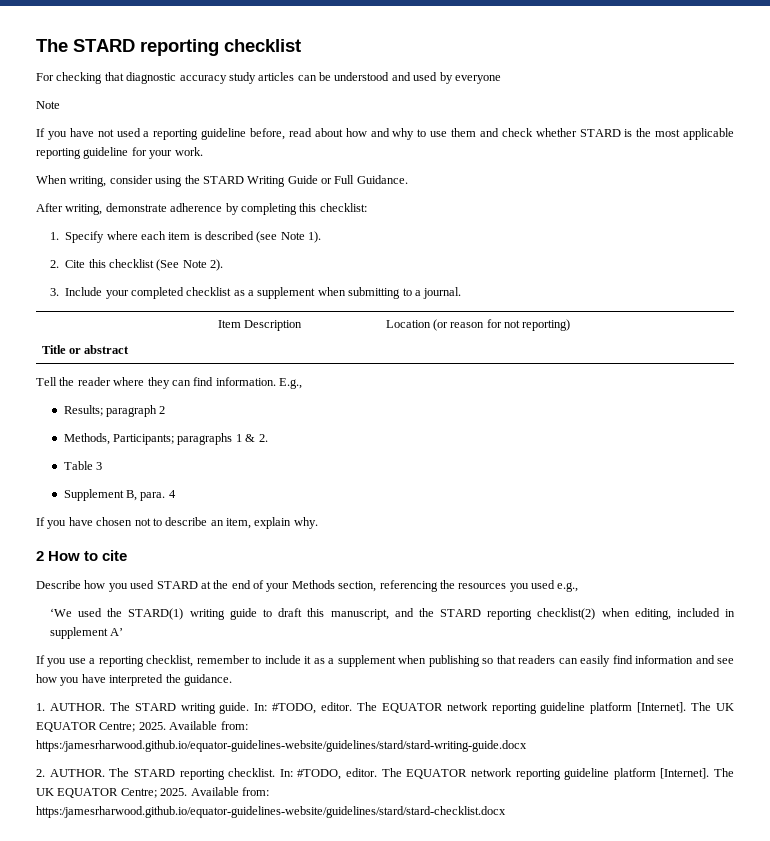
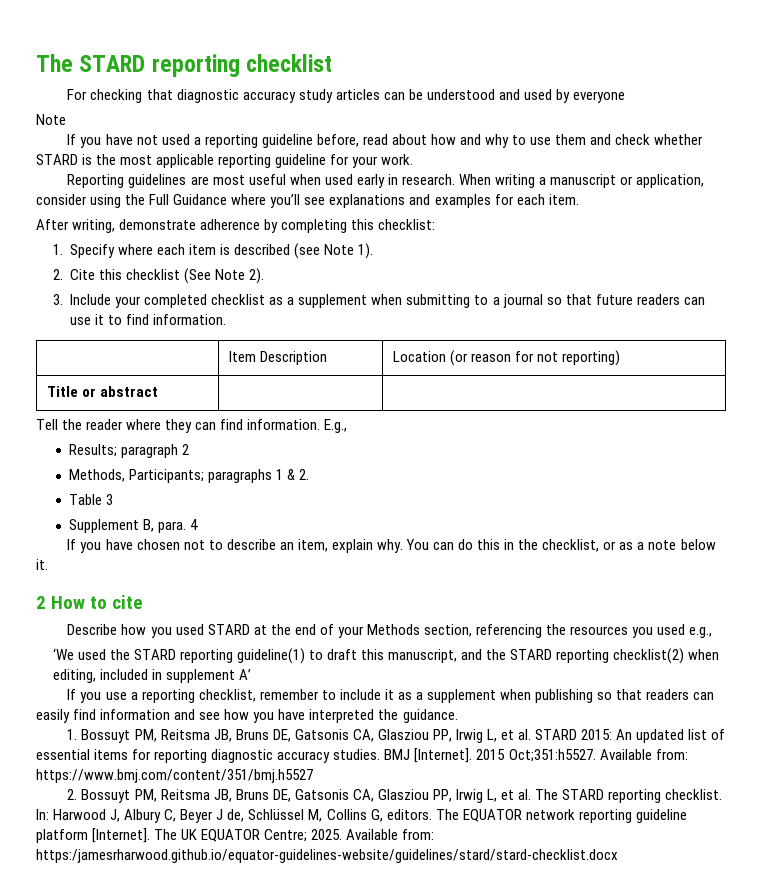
[36,175,408,187] When writing, consider using the STARD Writing Guide or Full Guidance. -> [67,174,705,188] [36,194,579,208] Reporting guidelines are most useful when used early in research. When writing a manuscript or application, consider using the Full Guidance where you’ll see explanations and examples for each item.
[423,287,462,299] journal. -> [502,294,705,308] [70,314,227,325] journal so that future readers can use it to find information.
(318, 523) none -> [405,539,716,552] [36,559,48,570] You can do this in the checklist, or as a note below it.
[128,608,257,620] STARD(1) writing guide -> [133,648,305,664] STARD reporting guideline(1)
[49,702,734,714] [36,721,248,732] [36,740,527,752] [36,769,105,777] AUTHOR. The STARD writing guide. In: #TODO, editor. The EQUATOR network reporting guideline platform [Internet]. The UK EQUATOR Centre; 2025. Available from: https:/jamesrharwood.github.io/equator-guidelines-website/guidelines/stard/stard-writing-guide.docx // 2. AUTHOR. -> [81,729,726,743] [36,748,688,763] [36,769,313,783] [67,789,532,803] Bossuyt PM, Reitsma JB, Bruns DE, Gatsonis CA, Glasziou PP, Irwig L, et al. STARD 2015: An updated list of essential items for reporting diagnostic accuracy studies. BMJ [Internet]. 2015 Oct;351:h5527. Available from: https://www.bmj.com/content/351/bmj.h5527 // 2. Bossuyt PM, Reitsma JB, Bruns DE, Gatsonis CA, Glasziou PP, Irwig L, et al.
[297,768,377,780] #TODO, editor. -> [53,809,432,823] Harwood J, Albury C, Beyer J de, Schlüssel M, Collins G, editors.

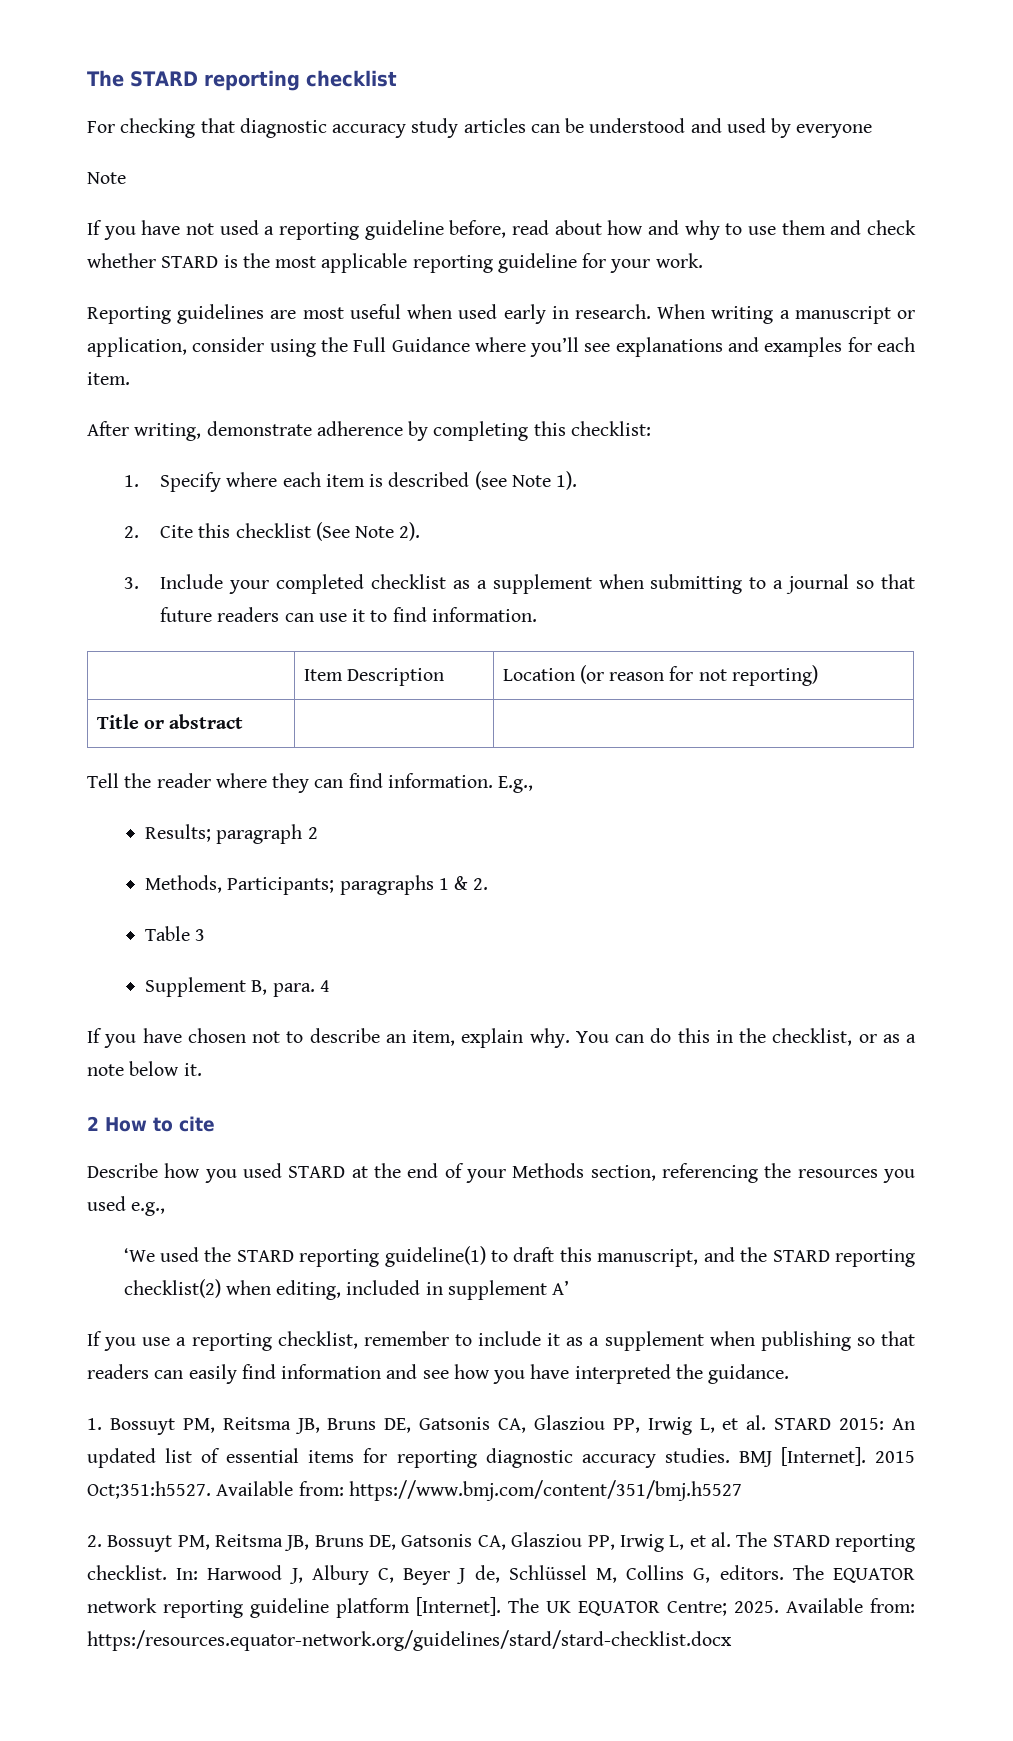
[36,849,618,863] https:/jamesrharwood.github.io/equator-guidelines-website/guidelines/stard/stard-checklist.docx -> [87,1630,732,1651] https:/resources.equator-network.org/guidelines/stard/stard-checklist.docx

